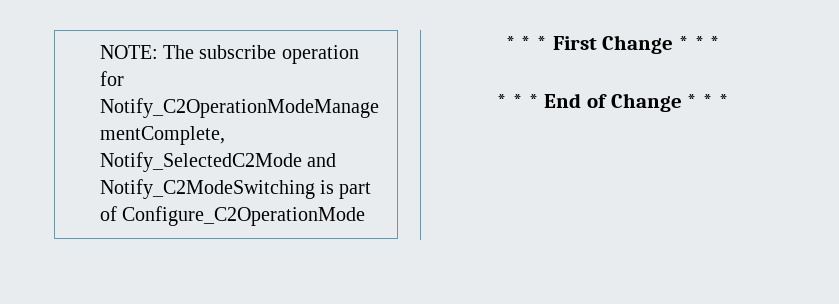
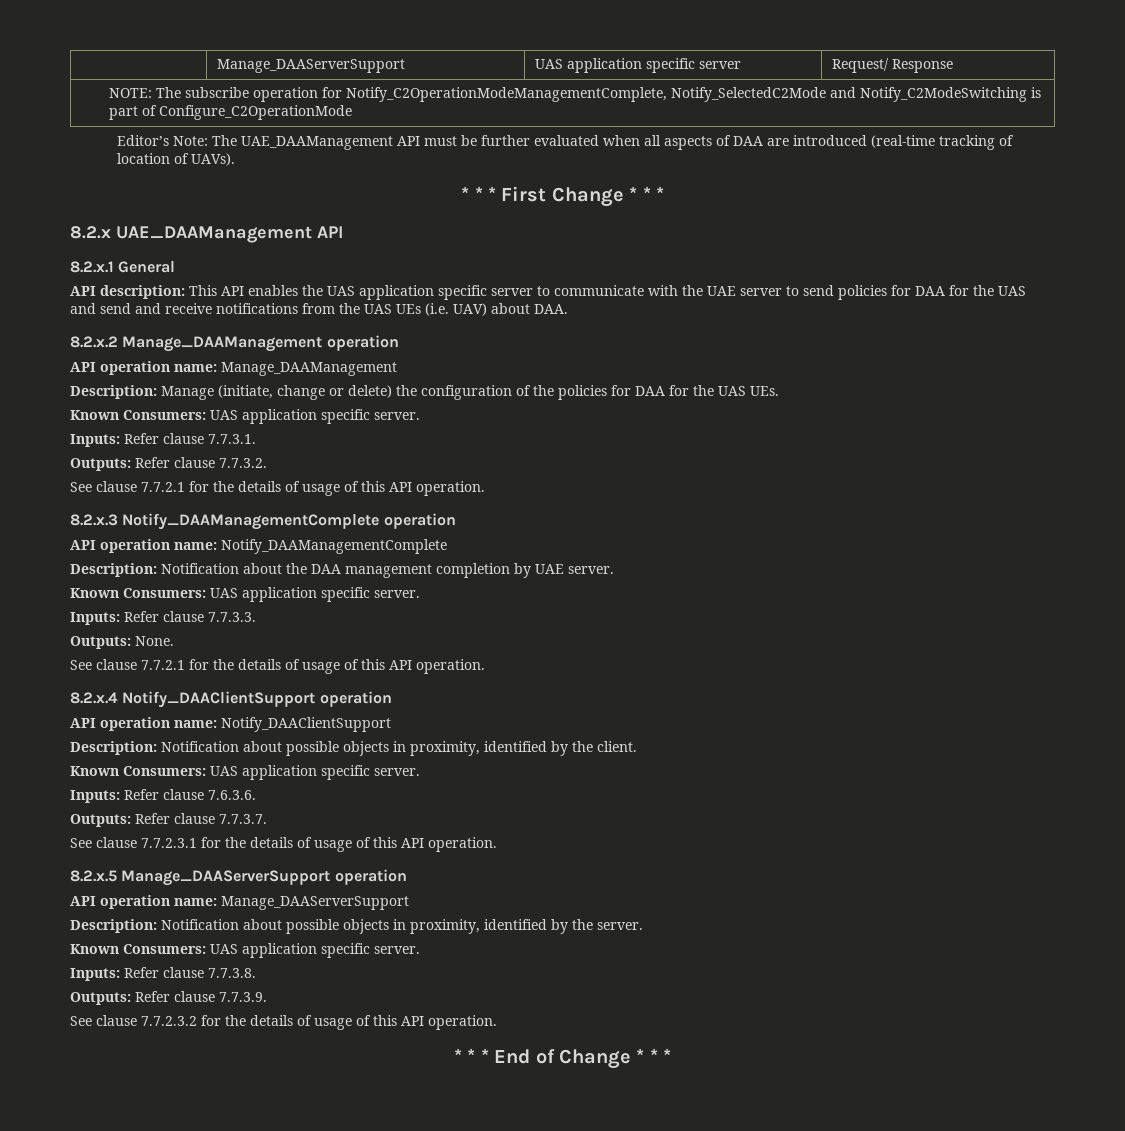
(99, 52) none -> [216,59,405,73] [534,58,741,73] [831,58,953,73] | Manage_DAAServerSupport | UAS application specific server | Request/ Response //
(365, 216) none -> [117,135,1015,150] [117,153,236,166] // Editor’s Note: The UAE_DAAManagement API must be further evaluated when all aspects of DAA are introduced (real-time tracking of location of UAVs).
(721, 43) none -> [70,226,343,243] [70,261,176,273] [70,285,1026,300] [70,303,568,316] [70,335,399,352] [70,361,397,376] [70,385,779,400] [70,409,420,424] [70,433,256,447] [70,457,267,471] [70,481,485,496] [70,513,456,530] [70,539,447,554] [70,563,614,578] [70,587,420,602] [70,611,256,625] [70,636,174,649] [70,659,485,674] [70,691,392,708] [70,717,391,732] [70,741,637,756] [70,765,420,780] [70,789,256,803] [70,813,267,827] [70,837,497,852] [70,869,407,886] [70,895,409,910] [70,919,643,934] [70,943,420,958] [70,967,256,981] [70,991,267,1005] [70,1015,497,1030] // 8.2.x UAE_DAAManagement API // 8.2.x.1 General // API description: This API enables the UAS application specific server to communicate with the UAE server to send policies for DAA for the UAS and send and receive notifications from the UAS UEs (i.e. UAV) about DAA. // 8.2.x.2 Manage_DAAManagement operation // API operation name: Manage_DAAManagement // Description: Manage (initiate, change or delete) the configuration of the policies for DAA for the UAS UEs. // Known Consumers: UAS application specific server. // Inputs: Refer clause 7.7.3.1. // Outputs: Refer clause 7.7.3.2. // See clause 7.7.2.1 for the details of usage of this API operation. // 8.2.x.3 Notify_DAAManagementComplete operation // API operation name: Notify_DAAManagementComplete // Description: Notification about the DAA management completion by UAE server. // Known Consumers: UAS application specific server. // Inputs: Refer clause 7.7.3.3. // Outputs: None. // See clause 7.7.2.1 for the details of usage of this API operation. // 8.2.x.4 Notify_DAAClientSupport operation // API operation name: Notify_DAAClientSupport // Description: Notification about possible objects in proximity, identified by the client. // Known Consumers: UAS application specific server. // Inputs: Refer clause 7.6.3.6. // Outputs: Refer clause 7.7.3.7. // See clause 7.7.2.3.1 for the details of usage of this API operation. // 8.2.x.5 Manage_DAAServerSupport operation // API operation name: Manage_DAAServerSupport // Description: Notification about possible objects in proximity, identified by the server. // Known Consumers: UAS application specific server. // Inputs: Refer clause 7.7.3.8. // Outputs: Refer clause 7.7.3.9. // See clause 7.7.2.3.2 for the details of usage of this API operation.

